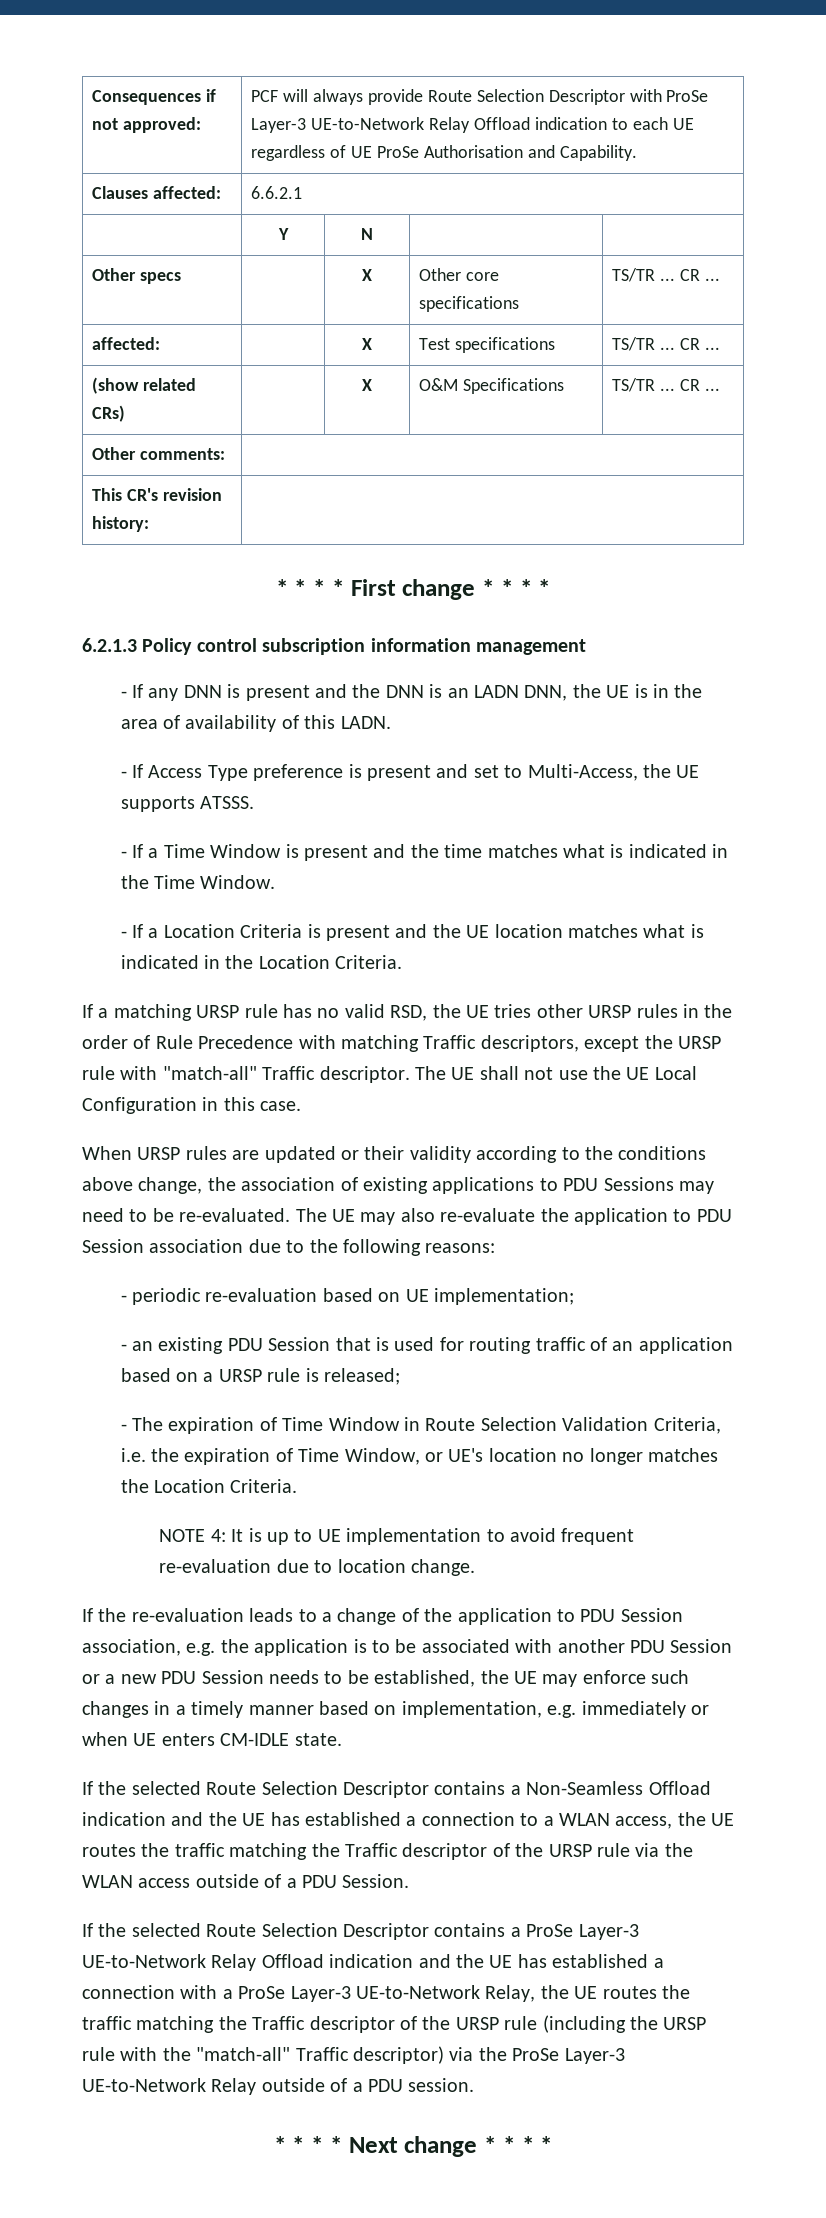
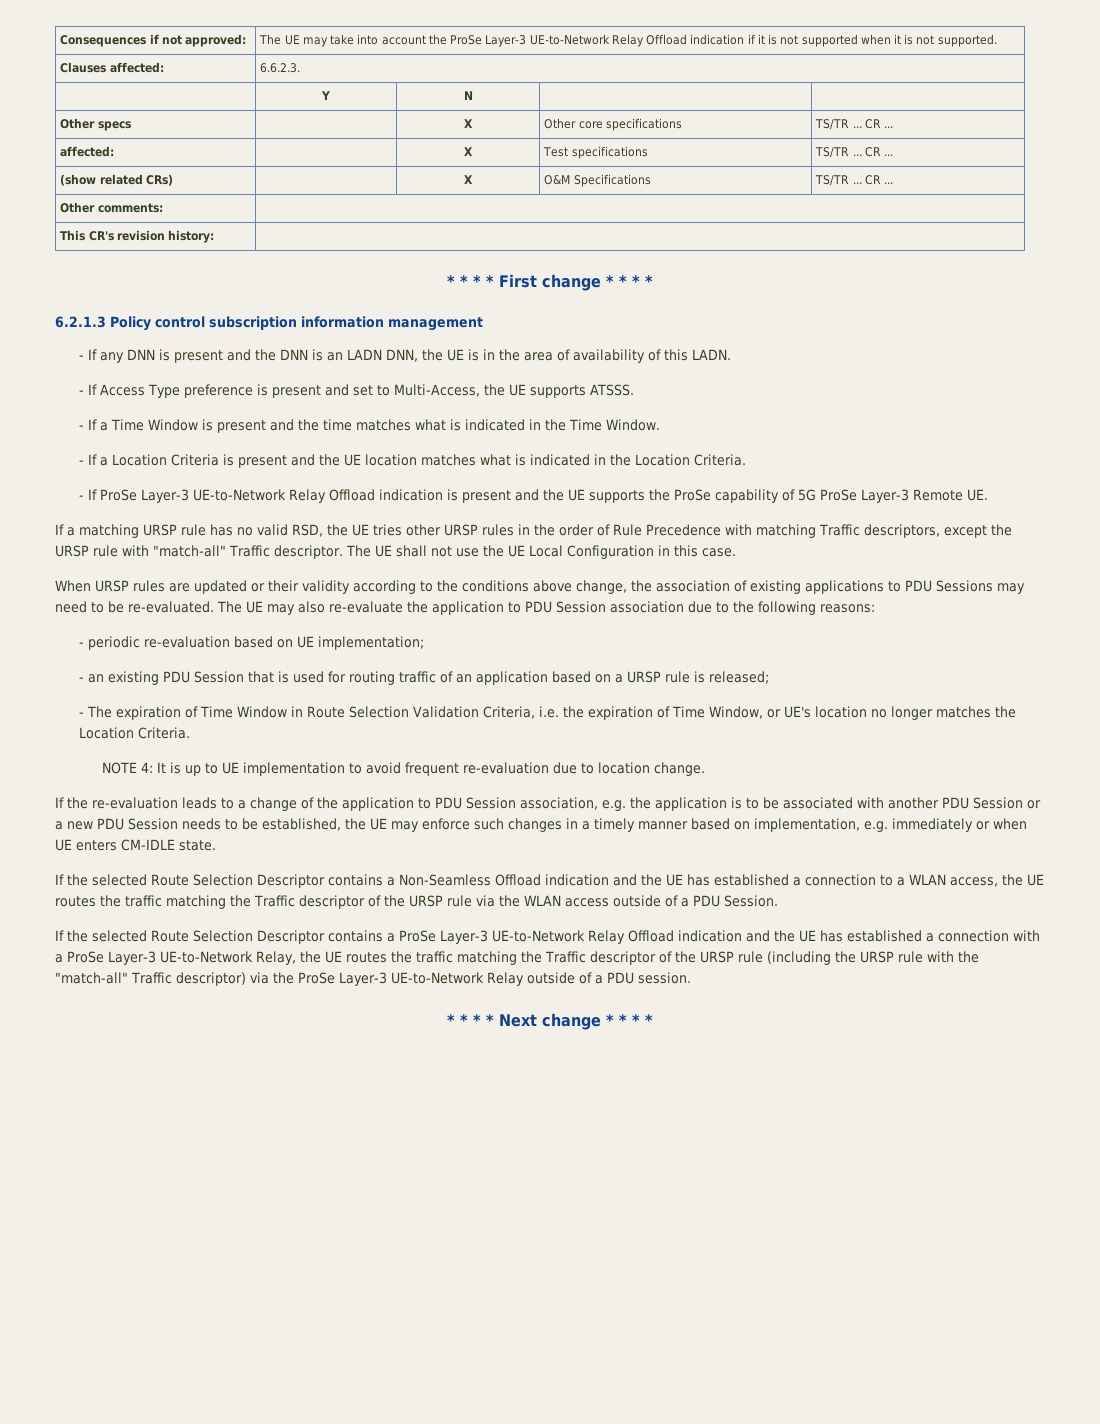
[251,89,709,105] [251,117,694,133] [251,145,637,161] PCF will always provide Route Selection Descriptor with ProSe Layer-3 UE-to-Network Relay Offload indication to each UE regardless of UE ProSe Authorisation and Capability. -> [259,34,997,47] The UE may take into account the ProSe Layer-3 UE-to-Network Relay Offload indication if it is not supported when it is not supported.
[251,186,303,199] 6.6.2.1 -> [260,63,301,73] 6.6.2.3.
(403, 962) none -> [78,489,988,503] // - If ProSe Layer-3 UE-to-Network Relay Offload indication is present and the UE supports the ProSe capability of 5G ProSe Layer-3 Remote UE.

